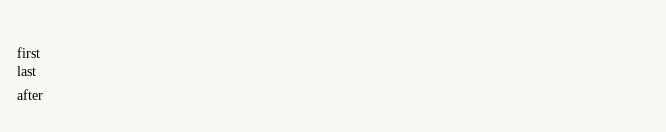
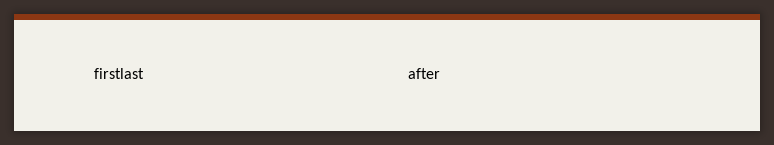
[17,47,40,58] [17,66,36,76] first // last -> [94,68,144,79] firstlast

